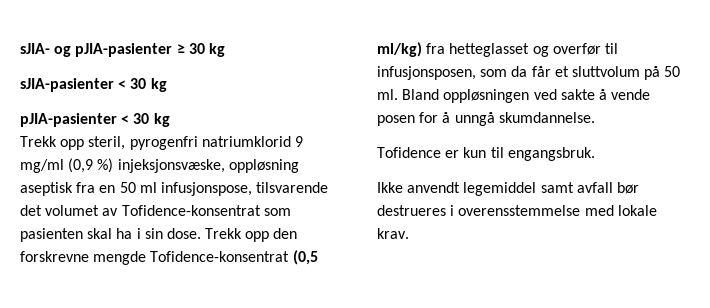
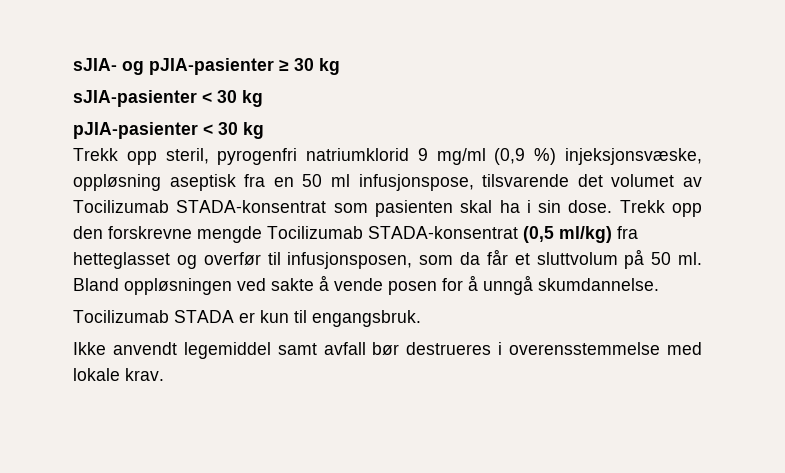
[121,205,261,216] Tofidence-konsentrat -> [73,200,327,213] Tocilizumab STADA-konsentrat
[150,251,290,262] Tofidence-konsentrat -> [267,226,518,239] Tocilizumab STADA-konsentrat
[377,147,441,158] Tofidence -> [73,310,234,323] Tocilizumab STADA

